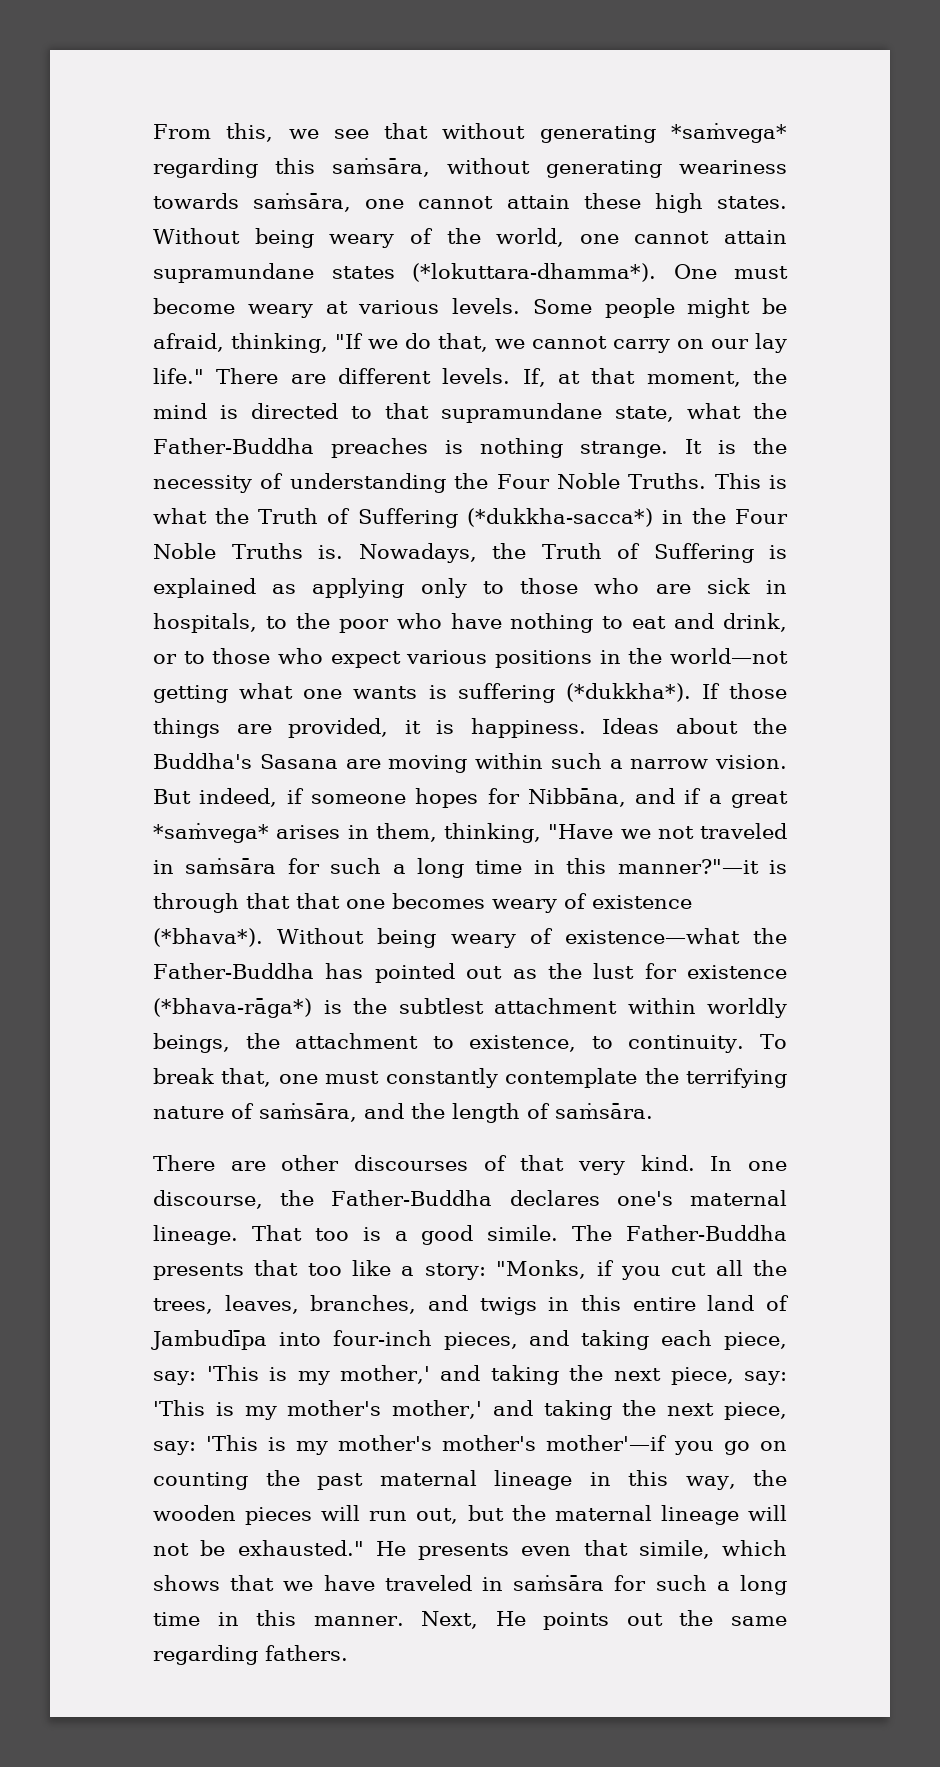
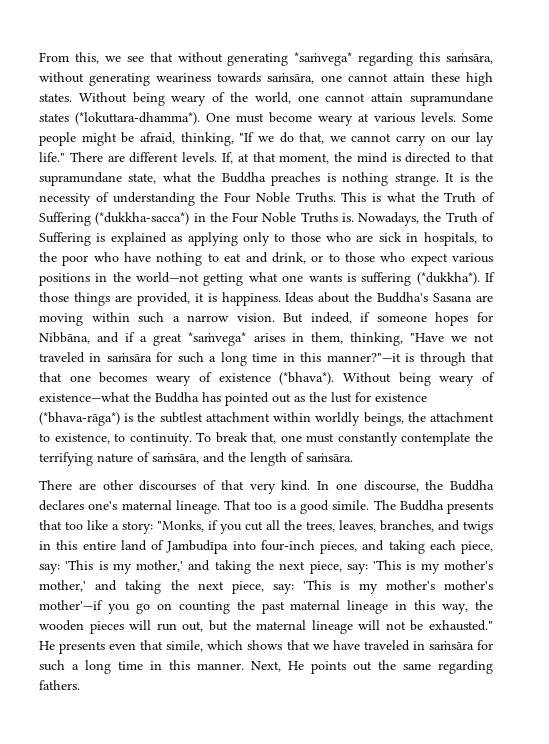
[153,438,314,454] Father-Buddha -> [221,172,266,183] Buddha
[153,963,314,979] Father-Buddha -> [155,392,199,403] Buddha
[331,1190,493,1206] Father-Buddha -> [450,480,494,491] Buddha
[626,1225,788,1241] Father-Buddha -> [399,500,444,511] Buddha

